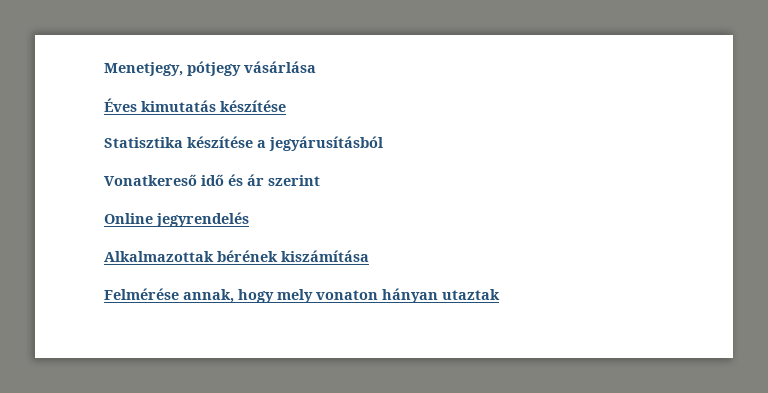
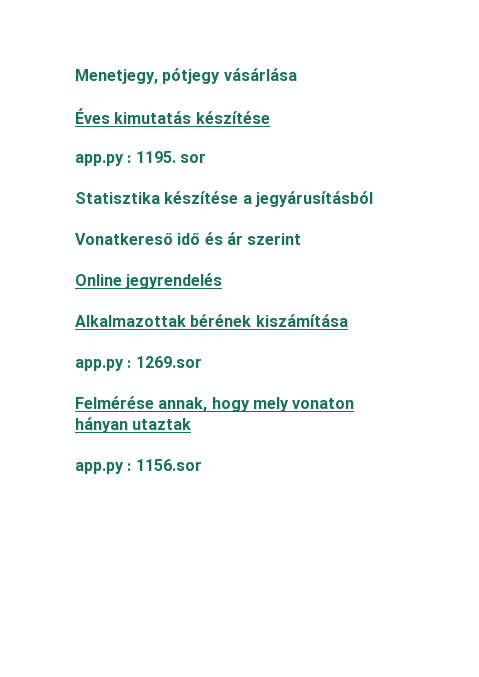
(286, 106) none -> [75,151,206,166] // app.py : 1195. sor
(369, 256) none -> [75,356,202,371] // app.py : 1269.sor
(500, 294) none -> [75,459,202,474] // app.py : 1156.sor

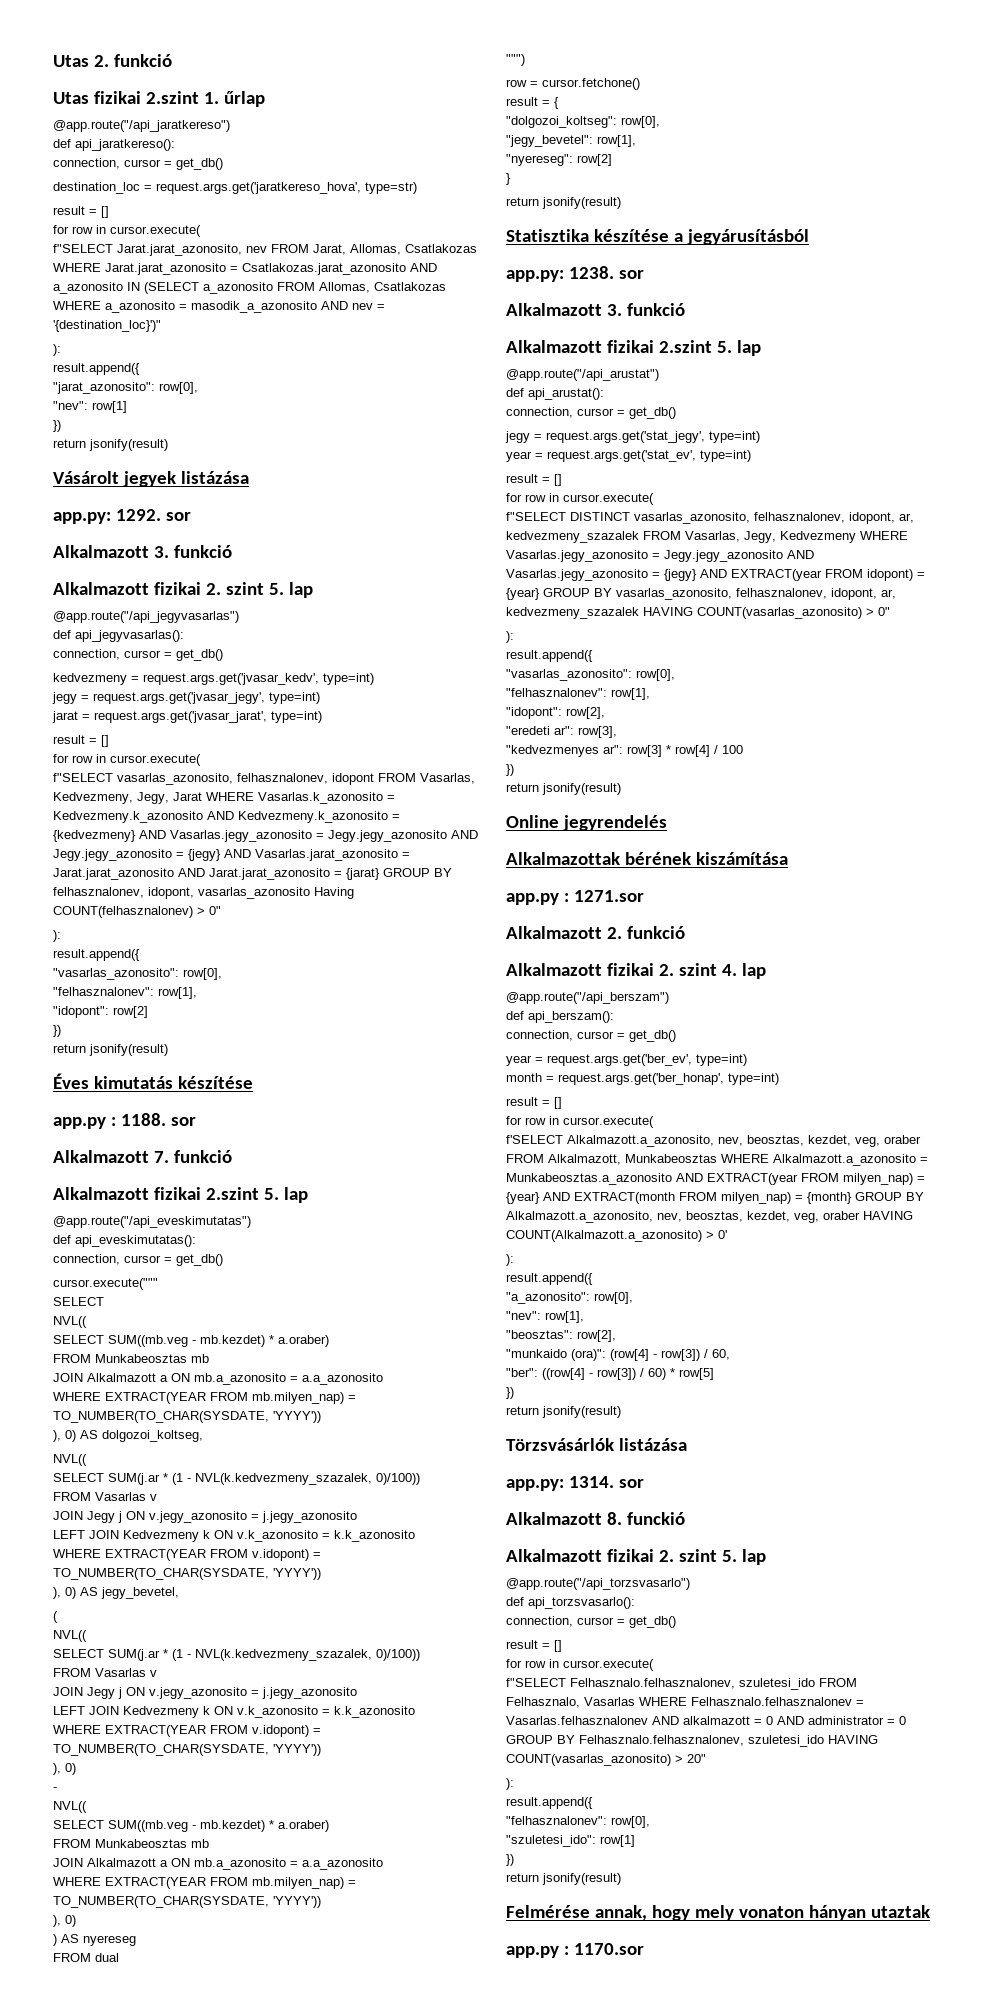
[75,68,297,84] Menetjegy, pótjegy vásárlása -> [53,54,172,67] [53,91,265,107] [53,120,230,132] [53,139,175,151] [53,158,223,170] [53,182,417,194] [53,206,109,218] [53,225,201,237] [53,244,477,256] [53,263,437,275] [53,282,446,294] [53,301,385,313] [53,320,161,332] [53,344,61,356] [53,363,140,375] [53,382,198,394] [53,401,127,413] [53,420,61,432] [53,439,168,451] [53,471,249,487] [53,509,191,524] [53,545,232,558] [53,582,313,598] [53,611,239,623] [53,630,184,642] [53,649,223,661] [53,673,374,685] [52,692,320,704] [52,711,322,723] [53,735,109,747] [53,754,201,766] [53,773,475,785] [53,792,395,804] [53,811,400,823] [53,830,478,842] [53,849,410,861] [53,868,452,880] [53,887,354,899] [53,906,221,918] [53,930,61,942] [53,949,140,961] [53,968,222,980] [53,987,197,999] [53,1006,148,1018] [53,1025,61,1037] [53,1044,168,1056] Utas 2. funkció // Utas fizikai 2.szint 1. űrlap // @app.route("/api_jaratkereso") // def api_jaratkereso(): // connection, cursor = get_db() // destination_loc = request.args.get('jaratkereso_hova', type=str) // result = [] // for row in cursor.execute( // f"SELECT Jarat.jarat_azonosito, nev FROM Jarat, Allomas, Csatlakozas WHERE Jarat.jarat_azonosito = Csatlakozas.jarat_azonosito AND a_azonosito IN (SELECT a_azonosito FROM Allomas, Csatlakozas WHERE a_azonosito = masodik_a_azonosito AND nev = '{destination_loc}')" // ): // result.append({ // "jarat_azonosito": row[0], // "nev": row[1] // }) // return jsonify(result) // Vásárolt jegyek listázása // app.py: 1292. sor // Alkalmazott 3. funkció // Alkalmazott fizikai 2. szint 5. lap // @app.route("/api_jegyvasarlas") // def api_jegyvasarlas(): // connection, cursor = get_db() // kedvezmeny = request.args.get('jvasar_kedv', type=int) // jegy = request.args.get('jvasar_jegy', type=int) // jarat = request.args.get('jvasar_jarat', type=int) // result = [] // for row in cursor.execute( // f"SELECT vasarlas_azonosito, felhasznalonev, idopont FROM Vasarlas, Kedvezmeny, Jegy, Jarat WHERE Vasarlas.k_azonosito = Kedvezmeny.k_azonosito AND Kedvezmeny.k_azonosito = {kedvezmeny} AND Vasarlas.jegy_azonosito = Jegy.jegy_azonosito AND Jegy.jegy_azonosito = {jegy} AND Vasarlas.jarat_azonosito = Jarat.jarat_azonosito AND Jarat.jarat_azonosito = {jarat} GROUP BY felhasznalonev, idopont, vasarlas_azonosito Having COUNT(felhasznalonev) > 0" // ): // result.append({ // "vasarlas_azonosito": row[0], // "felhasznalonev": row[1], // "idopont": row[2] // }) // return jsonify(result)
[135,151,206,163] [75,191,373,207] [75,232,302,245] 1195. sor // Statisztika készítése a jegyárusításból // Vonatkereső idő és ár szerint -> [120,1113,196,1126] [53,1150,232,1163] [53,1187,308,1203] [53,1216,251,1228] [53,1235,196,1247] [53,1254,223,1266] [53,1278,158,1290] [53,1297,104,1306] [53,1316,87,1328] [53,1335,329,1347] [53,1354,209,1363] [53,1373,383,1385] [53,1392,356,1404] [53,1411,321,1423] [53,1430,203,1442] [53,1454,87,1466] [53,1473,420,1485] [53,1492,157,1501] [53,1511,357,1523] [53,1530,415,1542] [53,1549,321,1561] [53,1568,321,1580] [53,1587,179,1599] [53,1611,58,1623] [53,1630,87,1642] [53,1649,420,1661] [53,1668,157,1677] [53,1687,357,1699] [53,1706,415,1718] [53,1725,321,1737] [53,1744,321,1756] [53,1763,76,1775] [53,1787,57,1791] [53,1801,87,1813] [53,1820,329,1832] [53,1839,209,1848] [53,1858,383,1870] [53,1877,356,1889] [53,1896,321,1908] [53,1915,76,1927] [53,1934,136,1946] [53,1953,119,1962] [506,54,525,66] [506,78,640,90] [506,97,559,109] [506,116,660,128] [506,135,636,147] [506,154,612,166] [506,173,511,185] [506,197,621,209] [506,229,809,245] [506,266,644,282] [506,303,685,316] [506,340,761,356] [506,369,659,381] [506,388,604,400] [506,407,676,419] [505,431,760,443] [506,450,751,462] [506,474,562,486] [506,493,654,505] [506,512,914,524] [506,531,908,543] [506,550,814,562] [506,569,925,581] [506,588,896,600] [506,607,890,619] [506,631,514,643] [506,650,593,662] [506,669,675,681] [506,688,650,700] [506,707,605,719] [506,726,617,738] [506,745,743,757] [506,764,514,776] [506,783,621,795] 1188. sor // Alkalmazott 7. funkció // Alkalmazott fizikai 2.szint 5. lap // @app.route("/api_eveskimutatas") // def api_eveskimutatas(): // connection, cursor = get_db() // cursor.execute(""" // SELECT // NVL(( // SELECT SUM((mb.veg - mb.kezdet) * a.oraber) // FROM Munkabeosztas mb // JOIN Alkalmazott a ON mb.a_azonosito = a.a_azonosito // WHERE EXTRACT(YEAR FROM mb.milyen_nap) = TO_NUMBER(TO_CHAR(SYSDATE, 'YYYY')) // ), 0) AS dolgozoi_koltseg, // NVL(( // SELECT SUM(j.ar * (1 - NVL(k.kedvezmeny_szazalek, 0)/100)) // FROM Vasarlas v // JOIN Jegy j ON v.jegy_azonosito = j.jegy_azonosito // LEFT JOIN Kedvezmeny k ON v.k_azonosito = k.k_azonosito // WHERE EXTRACT(YEAR FROM v.idopont) = TO_NUMBER(TO_CHAR(SYSDATE, 'YYYY')) // ), 0) AS jegy_bevetel, // ( // NVL(( // SELECT SUM(j.ar * (1 - NVL(k.kedvezmeny_szazalek, 0)/100)) // FROM Vasarlas v // JOIN Jegy j ON v.jegy_azonosito = j.jegy_azonosito // LEFT JOIN Kedvezmeny k ON v.k_azonosito = k.k_azonosito // WHERE EXTRACT(YEAR FROM v.idopont) = TO_NUMBER(TO_CHAR(SYSDATE, 'YYYY')) // ), 0) // - // NVL(( // SELECT SUM((mb.veg - mb.kezdet) * a.oraber) // FROM Munkabeosztas mb // JOIN Alkalmazott a ON mb.a_azonosito = a.a_azonosito // WHERE EXTRACT(YEAR FROM mb.milyen_nap) = TO_NUMBER(TO_CHAR(SYSDATE, 'YYYY')) // ), 0) // ) AS nyereseg // FROM dual // """) // row = cursor.fetchone() // result = { // "dolgozoi_koltseg": row[0], // "jegy_bevetel": row[1], // "nyereseg": row[2] // } // return jsonify(result) // Statisztika készítése a jegyárusításból // app.py: 1238. sor // Alkalmazott 3. funkció // Alkalmazott fizikai 2.szint 5. lap // @app.route("/api_arustat") // def api_arustat(): // connection, cursor = get_db() // jegy = request.args.get('stat_jegy', type=int) // year = request.args.get('stat_ev', type=int) // result = [] // for row in cursor.execute( // f"SELECT DISTINCT vasarlas_azonosito, felhasznalonev, idopont, ar, kedvezmeny_szazalek FROM Vasarlas, Jegy, Kedvezmeny WHERE Vasarlas.jegy_azonosito = Jegy.jegy_azonosito AND Vasarlas.jegy_azonosito = {jegy} AND EXTRACT(year FROM idopont) = {year} GROUP BY vasarlas_azonosito, felhasznalonev, idopont, ar, kedvezmeny_szazalek HAVING COUNT(vasarlas_azonosito) > 0" // ): // result.append({ // "vasarlas_azonosito": row[0], // "felhasznalonev": row[1], // "idopont": row[2], // "eredeti ar": row[3], // "kedvezmenyes ar": row[3] * row[4] / 100 // }) // return jsonify(result)
[135,356,202,368] 1269.sor -> [573,890,644,902] [506,926,685,939] [506,963,766,979] [506,992,669,1004] [506,1011,614,1023] [506,1030,676,1042] [506,1054,747,1066] [506,1073,779,1085] [506,1097,562,1109] [506,1116,654,1128] [506,1135,921,1147] [506,1154,928,1166] [506,1173,925,1185] [506,1192,924,1204] [506,1211,913,1223] [506,1230,727,1242] [506,1254,514,1266] [506,1273,593,1285] [506,1292,633,1304] [506,1311,584,1323] [506,1330,616,1342] [506,1349,730,1361] [506,1368,714,1380] [506,1387,514,1399] [506,1406,621,1418] [506,1438,687,1451] [506,1476,644,1491] [506,1512,685,1525] [506,1549,766,1565] [506,1578,690,1590] [506,1597,635,1609] [506,1616,676,1628] [506,1640,562,1652] [506,1659,654,1671] [506,1678,857,1690] [506,1697,864,1708] [506,1716,906,1725] [506,1735,878,1747] [506,1754,706,1766] [506,1778,514,1790] [506,1797,593,1809] [506,1816,650,1828] [506,1835,635,1847] [506,1854,514,1866] [506,1873,621,1885] 1271.sor // Alkalmazott 2. funkció // Alkalmazott fizikai 2. szint 4. lap // @app.route("/api_berszam") // def api_berszam(): // connection, cursor = get_db() // year = request.args.get('ber_ev', type=int) // month = request.args.get('ber_honap', type=int) // result = [] // for row in cursor.execute( // f'SELECT Alkalmazott.a_azonosito, nev, beosztas, kezdet, veg, oraber FROM Alkalmazott, Munkabeosztas WHERE Alkalmazott.a_azonosito = Munkabeosztas.a_azonosito AND EXTRACT(year FROM milyen_nap) = {year} AND EXTRACT(month FROM milyen_nap) = {month} GROUP BY Alkalmazott.a_azonosito, nev, beosztas, kezdet, veg, oraber HAVING COUNT(Alkalmazott.a_azonosito) > 0' // ): // result.append({ // "a_azonosito": row[0], // "nev": row[1], // "beosztas": row[2], // "munkaido (ora)": (row[4] - row[3]) / 60, // "ber": ((row[4] - row[3]) / 60) * row[5] // }) // return jsonify(result) // Törzsvásárlók listázása // app.py: 1314. sor // Alkalmazott 8. funckió // Alkalmazott fizikai 2. szint 5. lap // @app.route("/api_torzsvasarlo") // def api_torzsvasarlo(): // connection, cursor = get_db() // result = [] // for row in cursor.execute( // f"SELECT Felhasznalo.felhasznalonev, szuletesi_ido FROM Felhasznalo, Vasarlas WHERE Felhasznalo.felhasznalonev = Vasarlas.felhasznalonev AND alkalmazott = 0 AND administrator = 0 GROUP BY Felhasznalo.felhasznalonev, szuletesi_ido HAVING COUNT(vasarlas_azonosito) > 20" // ): // result.append({ // "felhasznalonev": row[0], // "szuletesi_ido": row[1] // }) // return jsonify(result)
[135,459,202,471] 1156.sor -> [573,1943,644,1955] 1170.sor

